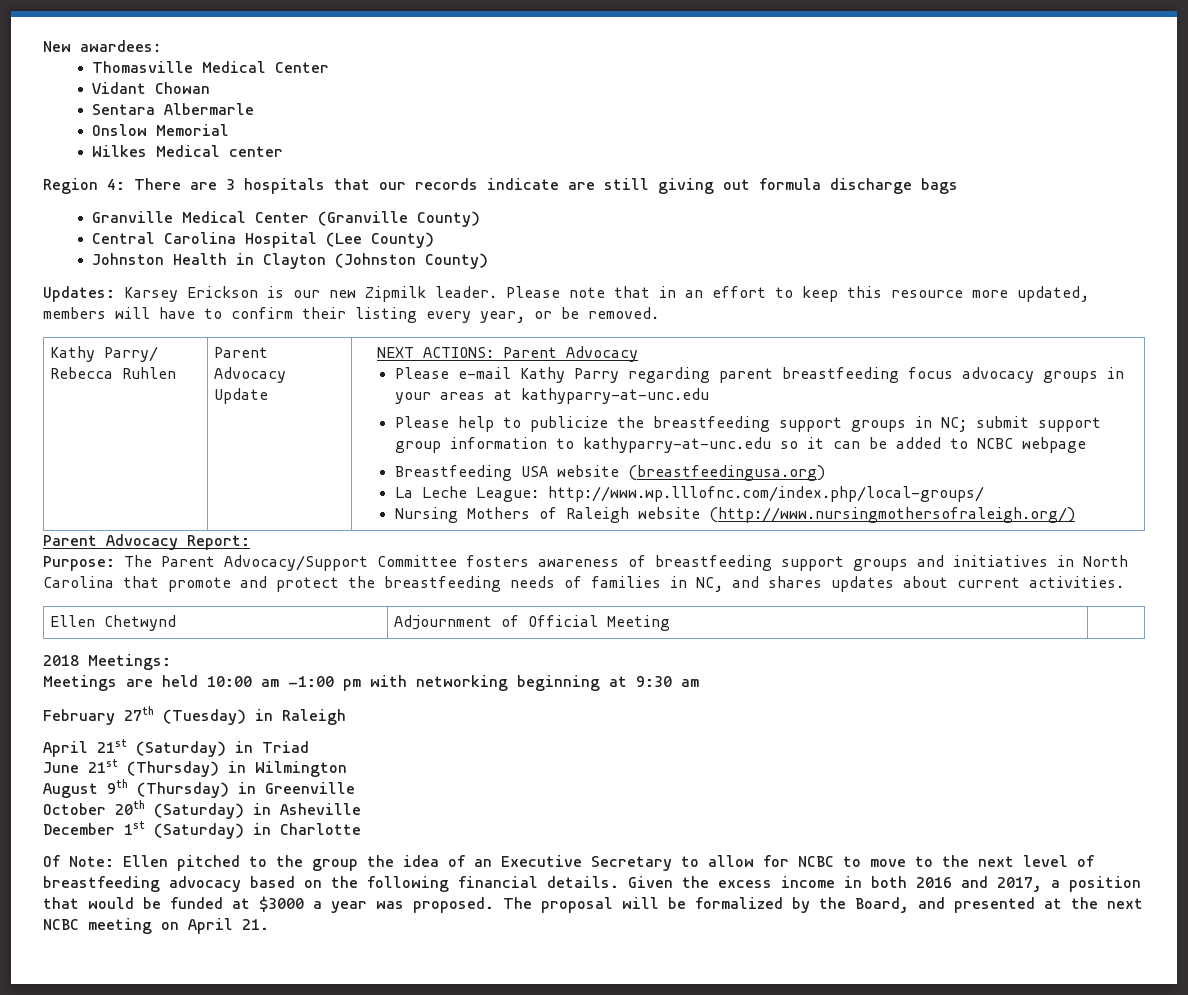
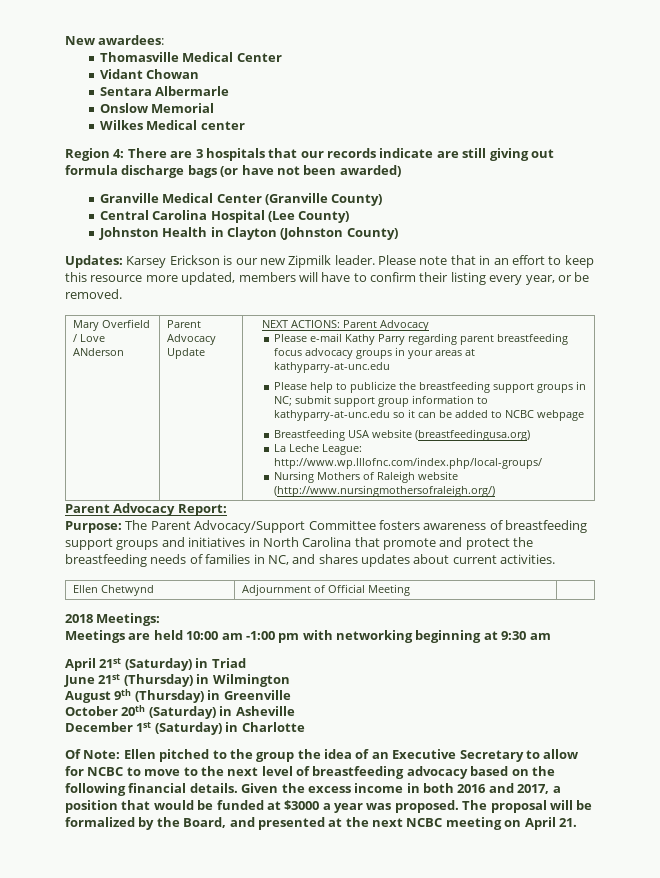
(958, 186) none -> [220,165,401,177] (or have not been awarded)
[50,346,159,362] [50,367,177,379] Kathy Parry/ Rebecca Ruhlen -> [72,319,150,331] [72,334,105,342] [72,348,124,356] Mary Overfield / Love ANderson
[43,706,346,725] // February 27th (Tuesday) in Raleigh -> (551, 636) none

